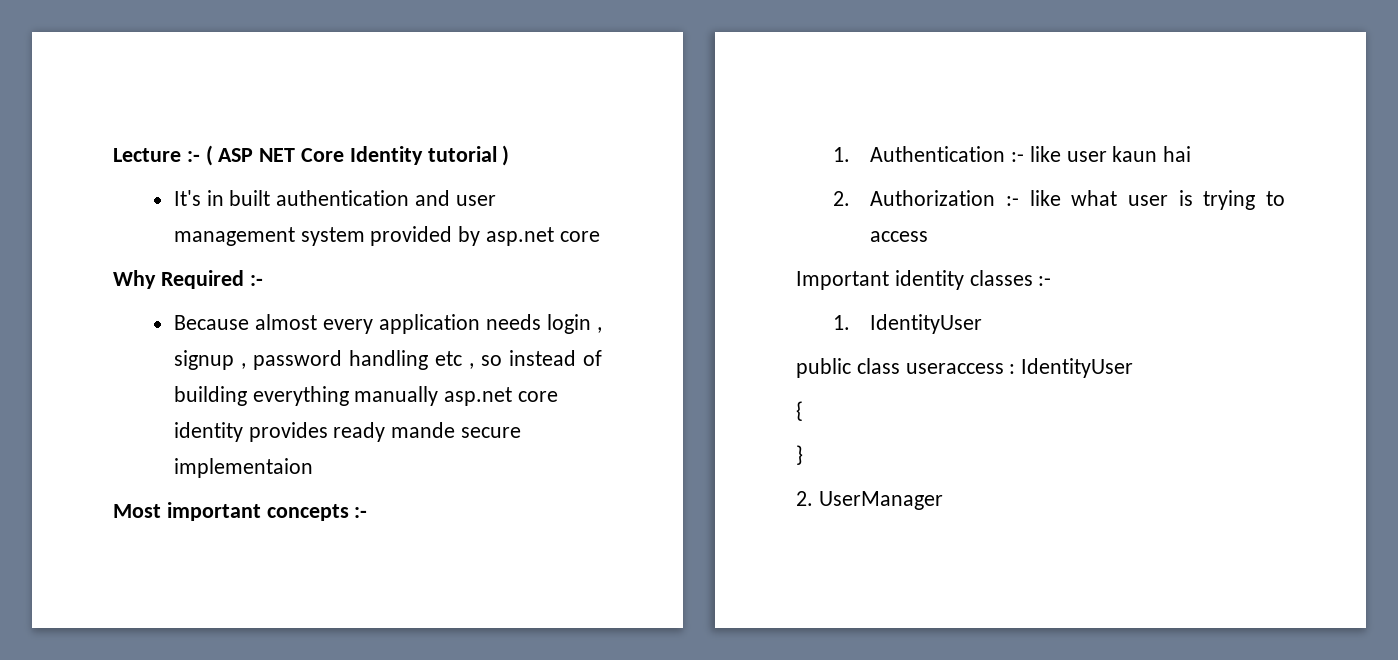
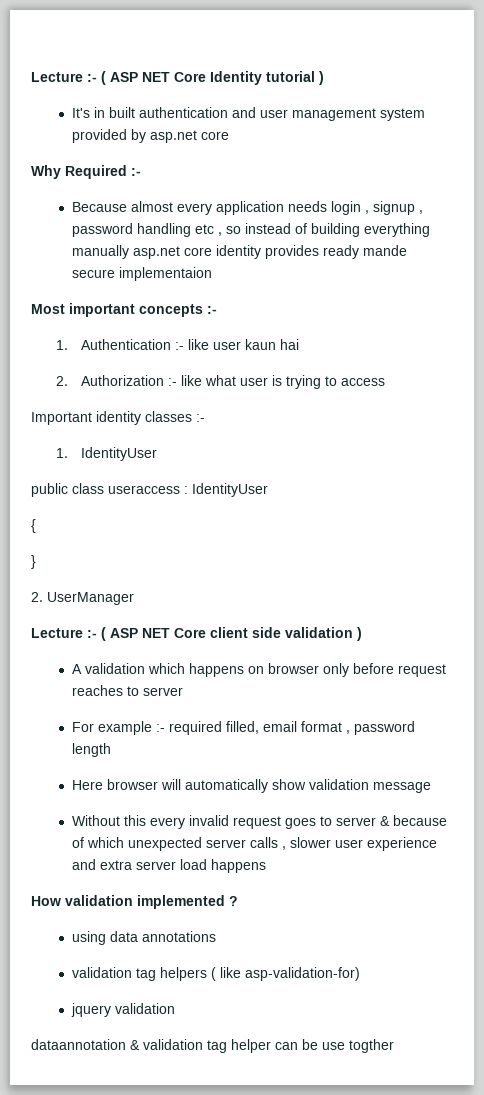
(943, 500) none -> [31,627,362,641] [71,663,446,677] [71,685,183,696] [71,721,415,735] [71,743,111,757] [71,779,431,793] [71,815,447,829] [71,837,437,851] [71,859,266,873] [31,895,238,909] [71,931,216,945] [71,967,360,981] [70,1003,175,1017] [31,1039,394,1053] // Lecture :- ( ASP NET Core client side validation ) // A validation which happens on browser only before request reaches to server // For example :- required filled, email format , password length // Here browser will automatically show validation message // Without this every invalid request goes to server & because of which unexpected server calls , slower user experience and extra server load happens // How validation implemented ? // using data annotations // validation tag helpers ( like asp-validation-for) // jquery validation // dataannotation & validation tag helper can be use togther

